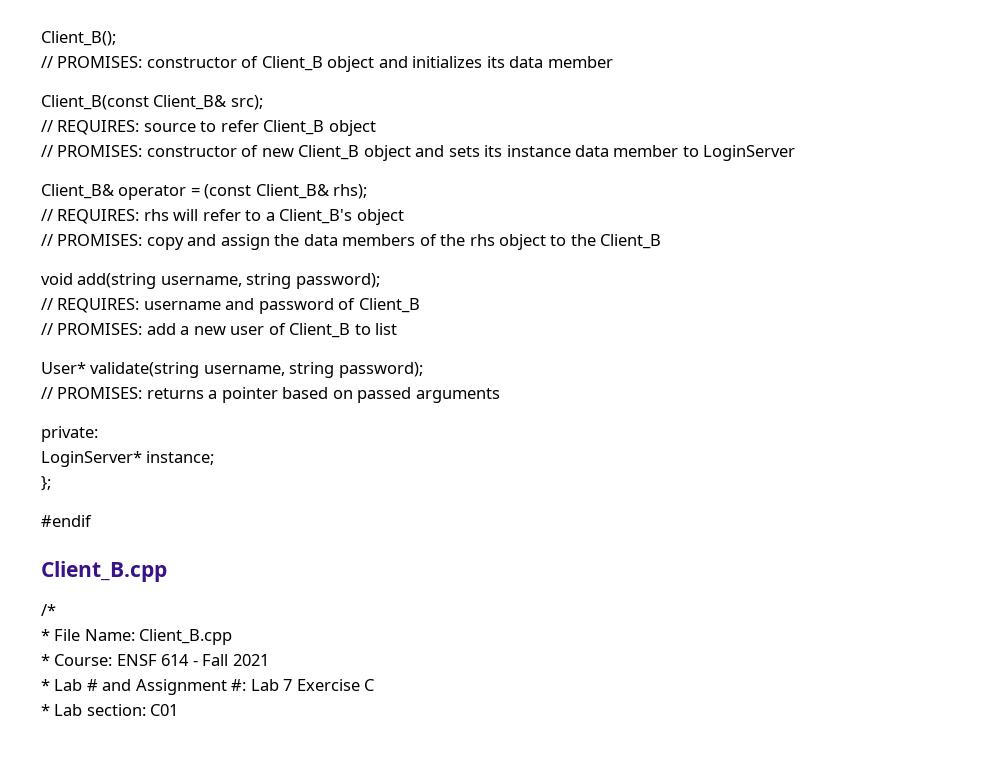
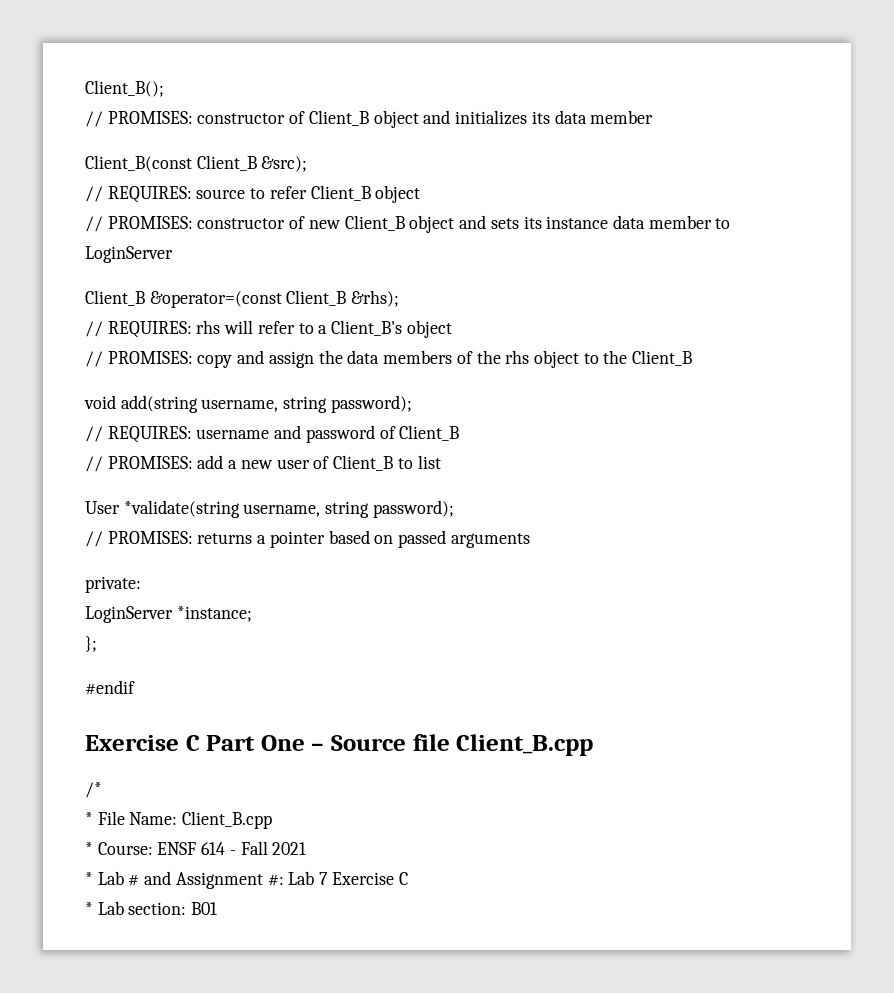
[153,95,263,110] Client_B& src); -> [196,155,308,172] Client_B &src);
[41,184,368,200] Client_B& operator = (const Client_B& rhs); -> [85,290,400,308] Client_B &operator=(const Client_B &rhs);
[41,362,200,378] User* validate(string -> [85,500,240,518] User *validate(string
[41,451,215,467] LoginServer* instance; -> [85,606,252,623] LoginServer *instance;
(92, 521) none -> [85,734,450,751] Exercise C Part One – Source file
[150,704,179,716] C01 -> [191,902,218,915] B01

